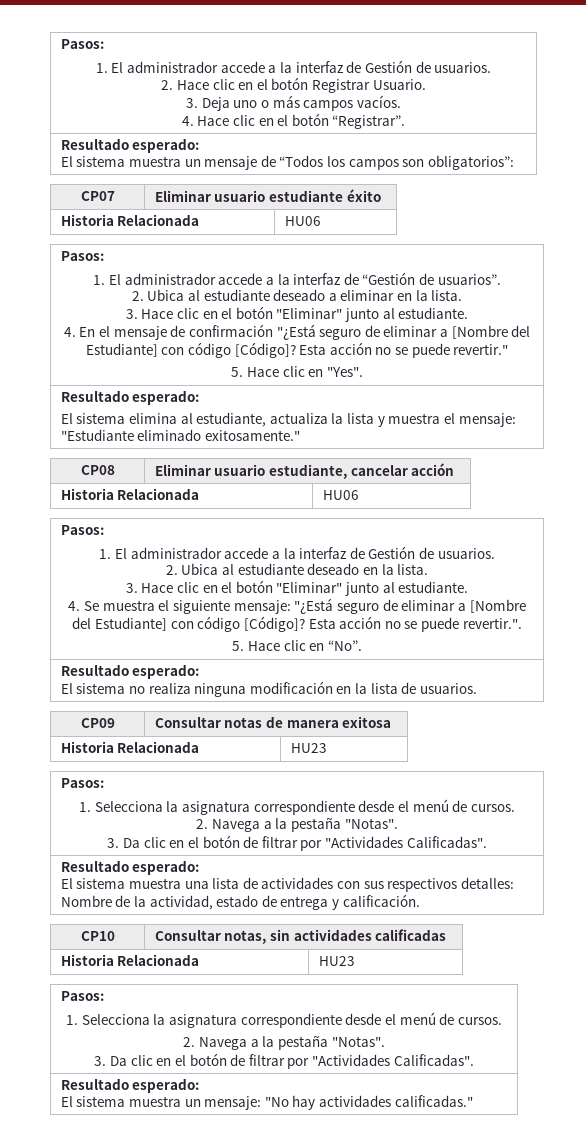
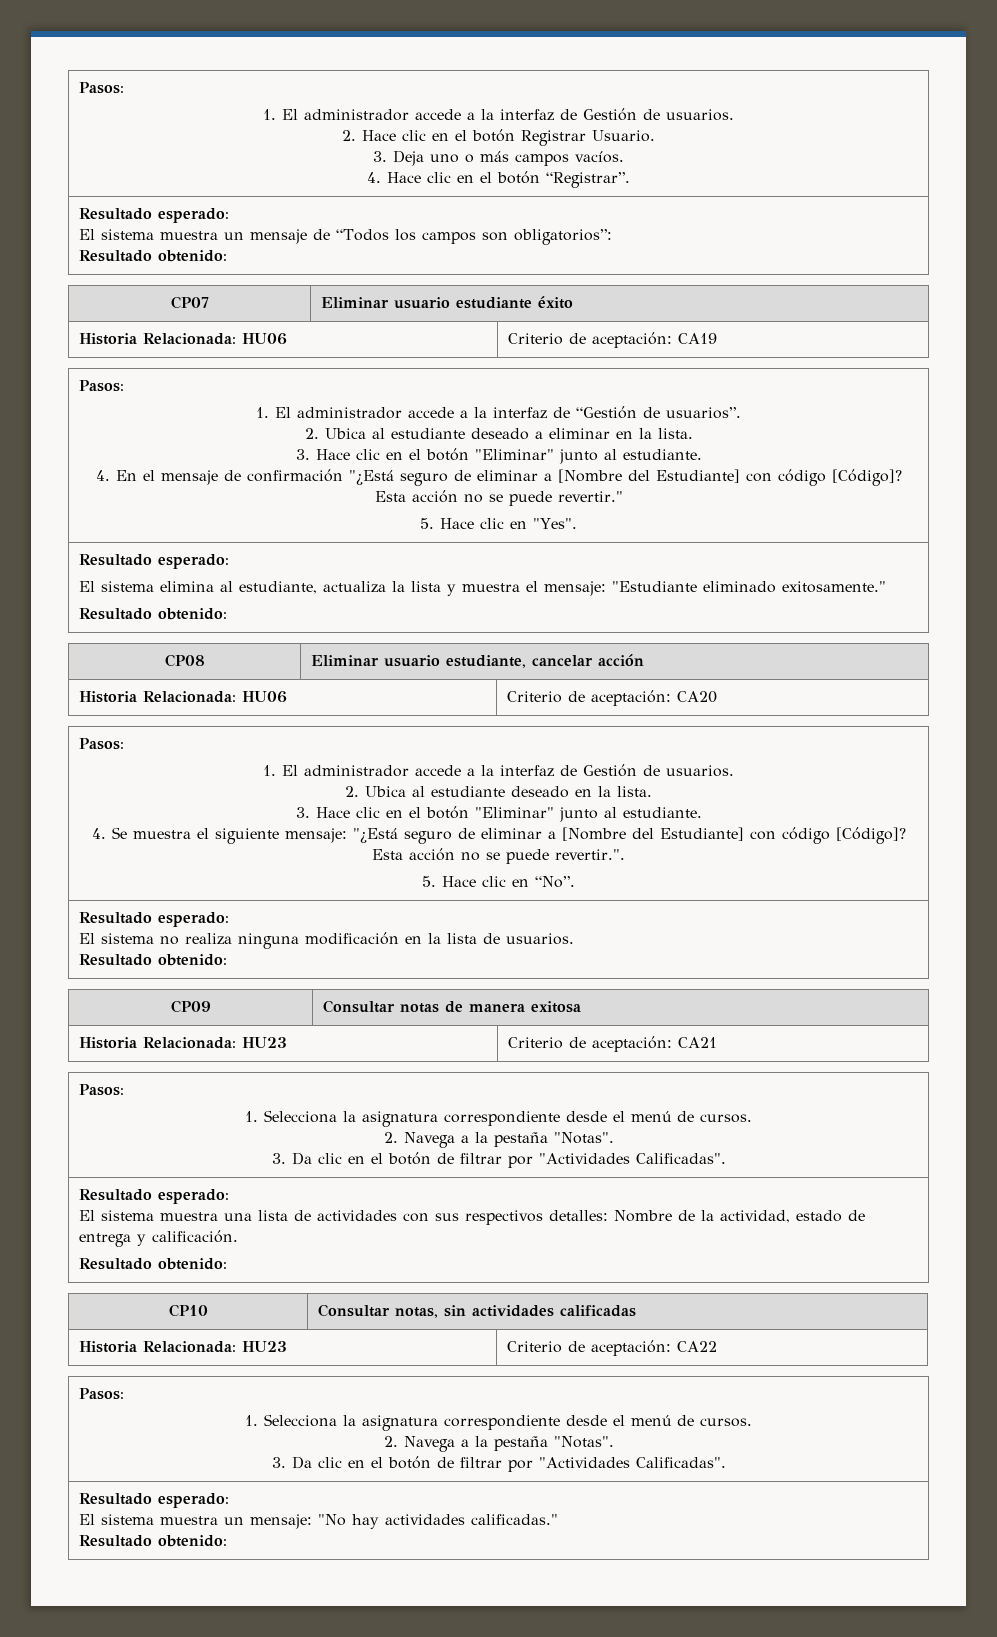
(515, 162) none -> [78,250,227,262] // Resultado obtenido:
[117,214,200,226] [284,216,321,226] Relacionada | HU06 -> [142,333,287,345] [507,332,717,348] Relacionada: HU06 | Criterio de aceptación: CA19
(300, 435) none -> [78,608,227,620] // Resultado obtenido:
[117,488,200,500] [322,490,359,500] Relacionada | HU06 -> [142,691,287,703] [506,690,717,706] Relacionada: HU06 | Criterio de aceptación: CA20
(478, 688) none -> [78,954,227,966] // Resultado obtenido:
[117,741,200,753] [290,743,327,753] Relacionada | HU23 -> [142,1037,287,1049] [507,1036,717,1052] Relacionada: HU23 | Criterio de aceptación: CA21
(420, 900) none -> [78,1258,227,1270] // Resultado obtenido:
[117,954,200,966] [318,956,355,966] Relacionada | HU23 -> [142,1341,287,1353] [506,1340,717,1356] Relacionada: HU23 | Criterio de aceptación: CA22
(473, 1101) none -> [78,1535,227,1547] // Resultado obtenido:

